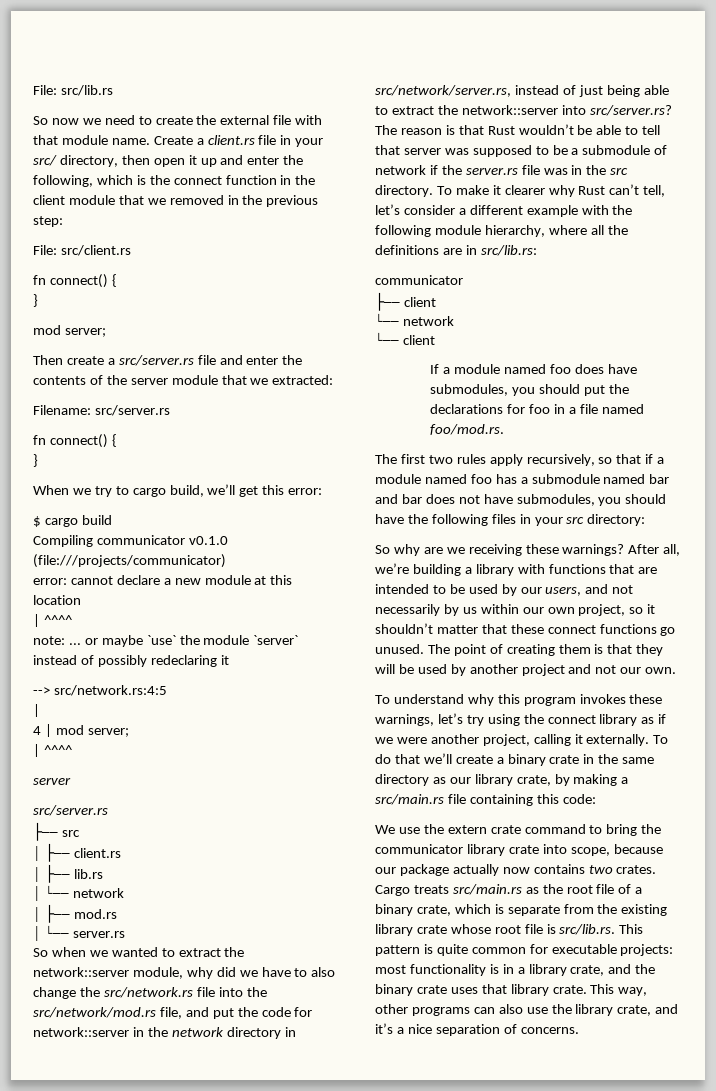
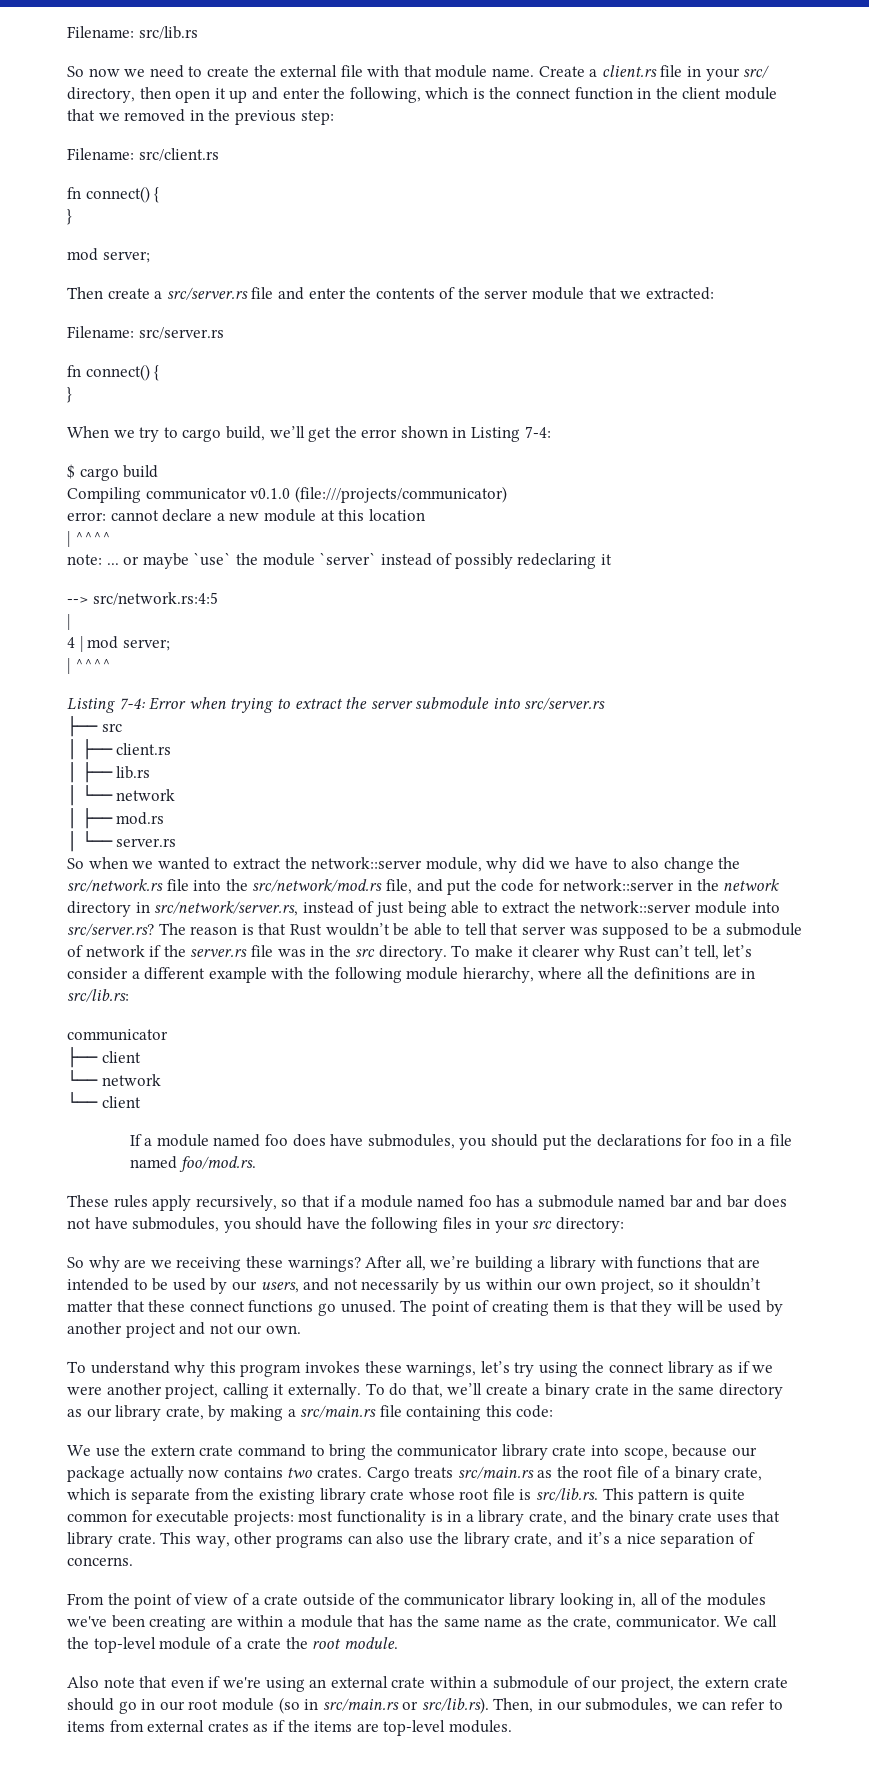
[33,85,57,95] File: -> [67,26,134,38] Filename:
[33,245,57,255] File: -> [67,148,134,160] Filename:
[262,485,323,495] this error: -> [334,426,551,442] the error shown in Listing 7-4:
[33,777,71,785] server // -> [67,697,520,713] Listing 7-4: Error when trying to extract the server submodule into
(558, 110) none -> [695,901,748,914] module
[375,454,453,464] The first two -> [67,1195,109,1207] These
[394,754,420,764] that -> [411,1383,443,1398] that,
(579, 1030) none -> [67,1593,766,1609] [67,1615,778,1631] [67,1637,398,1653] [67,1676,788,1692] [67,1697,783,1714] [67,1720,512,1736] // From the point of view of a crate outside of the communicator library looking in, all of the modules we've been creating are within a module that has the same name as the crate, communicator. We call the top-level module of a crate the root module. // Also note that even if we're using an external crate within a submodule of our project, the extern crate should go in our root module (so in src/main.rs or src/lib.rs). Then, in our submodules, we can refer to items from external crates as if the items are top-level modules.

